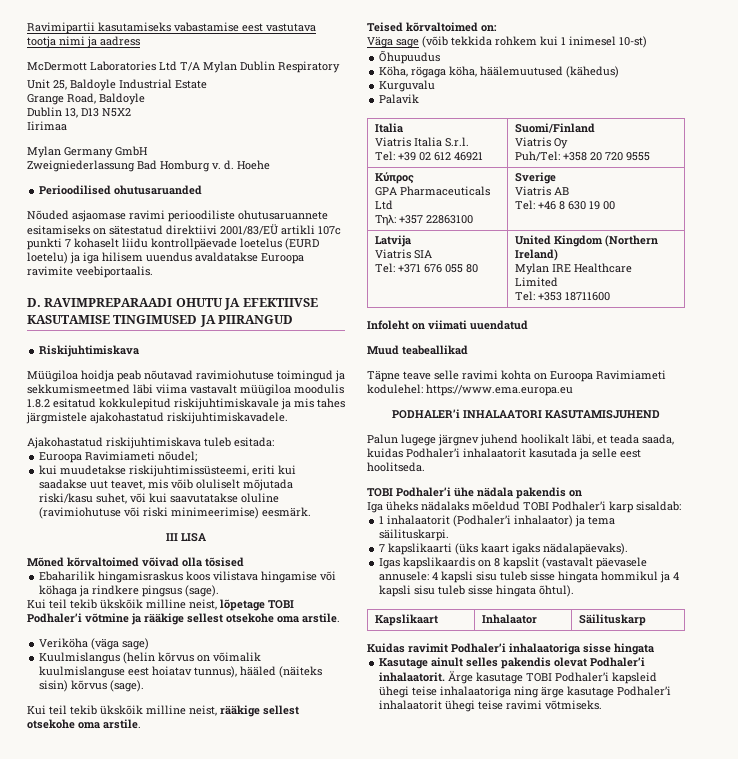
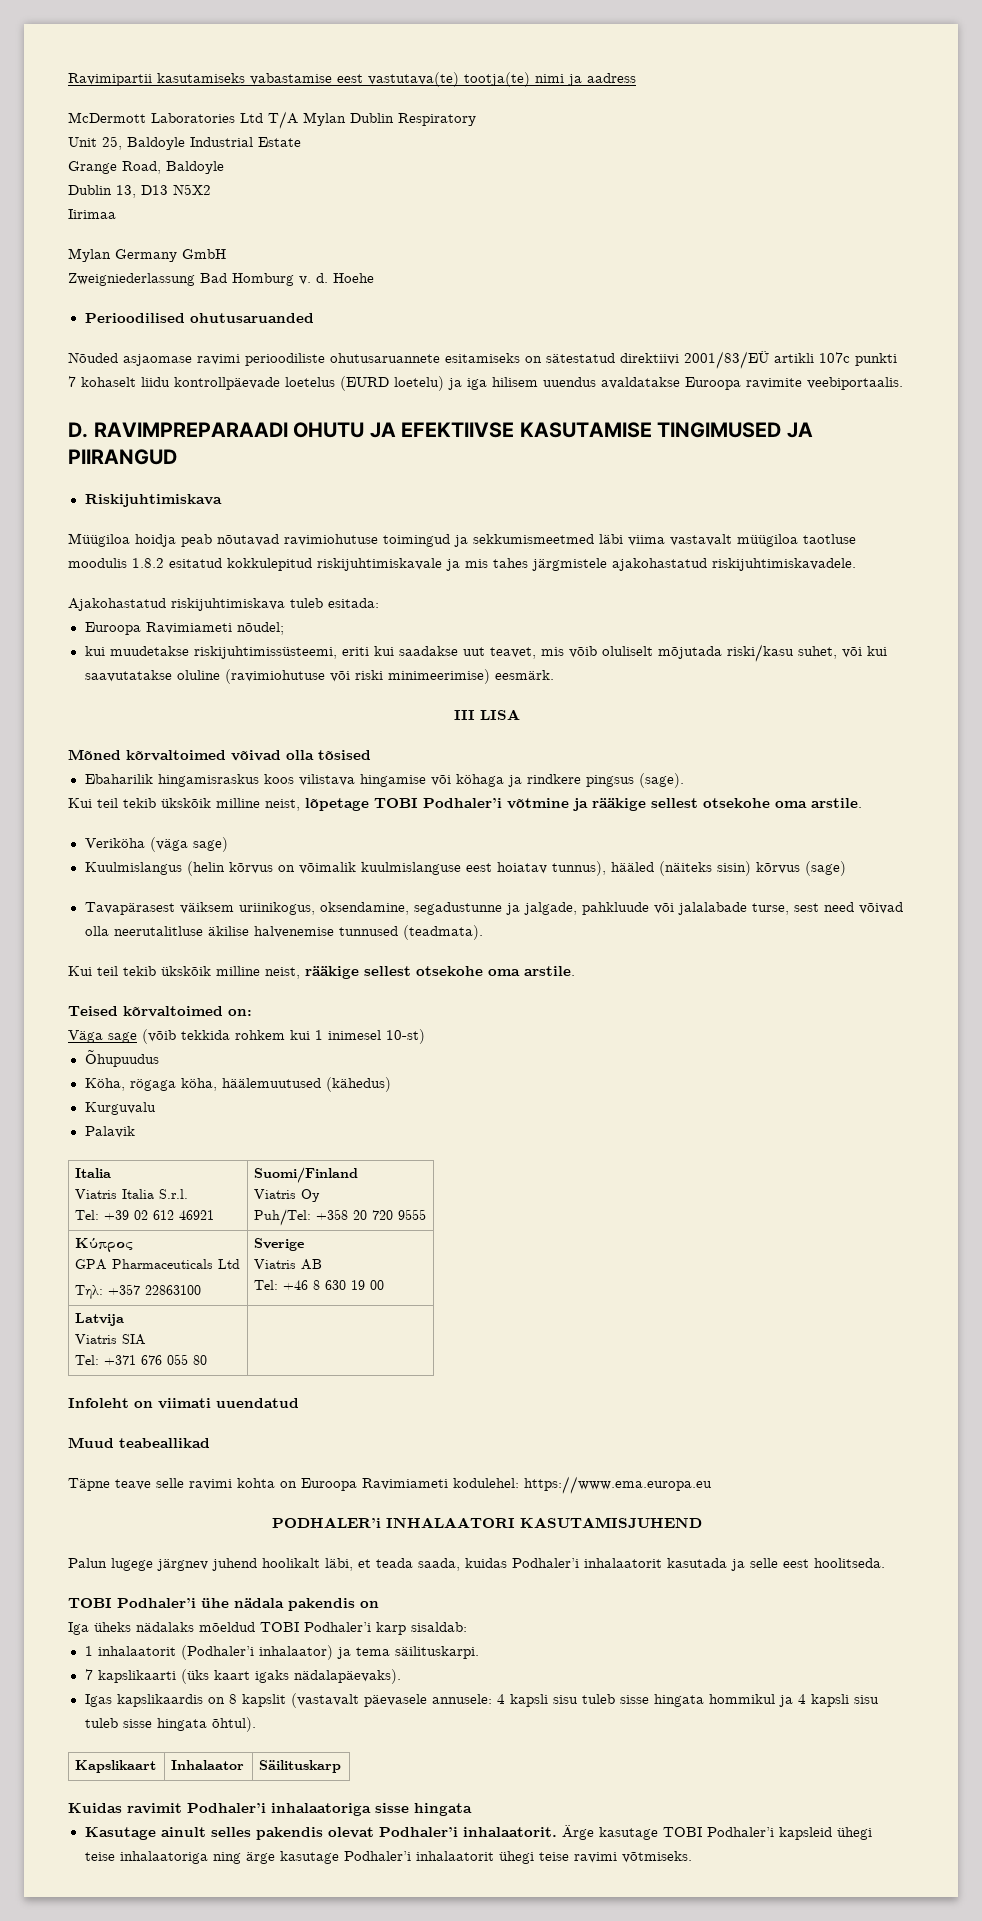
[266,23,316,32] [27,36,56,48] vastutava tootja -> [368,72,530,87] vastutava(te) tootja(te)
(291, 390) none -> [803,534,856,544] taotluse
[110,680,145,692] (sage). -> [804,861,846,876] [84,902,903,915] [84,925,483,940] (sage) // Tavapärasest väiksem uriinikogus, oksendamine, segadustunne ja jalgade, pahkluude või jalalabade turse, sest need võivad olla neerutalitluse äkilise halvenemise tunnused (teadmata).
[514,235,658,247] [514,249,558,261] [514,263,632,275] [514,277,558,287] [514,291,610,301] United Kingdom (Northern Ireland) // Mylan IRE Healthcare Limited // Tel: +353 18711600 -> (208, 1360) none

